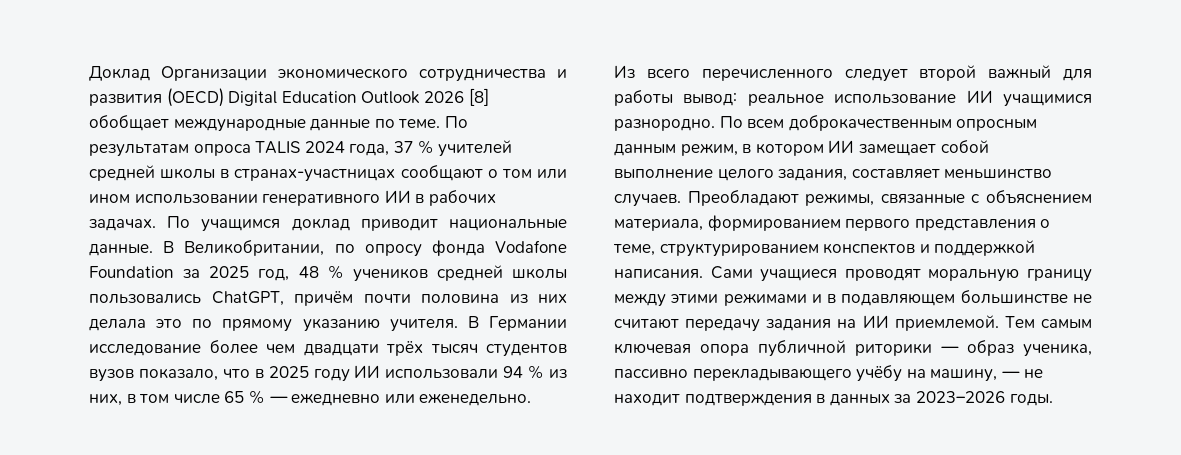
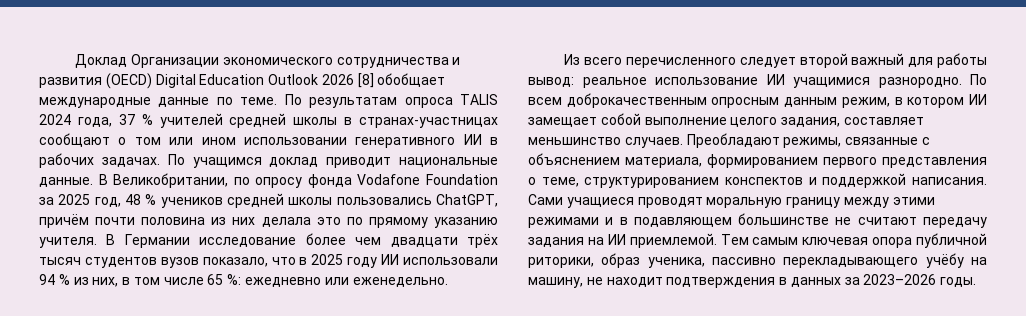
[248,390,288,404] % — -> [227,274,242,285] %:
[855,343,959,356] риторики — -> [528,257,594,268] риторики,
[1001,371,1020,378] — -> (583, 282) none

